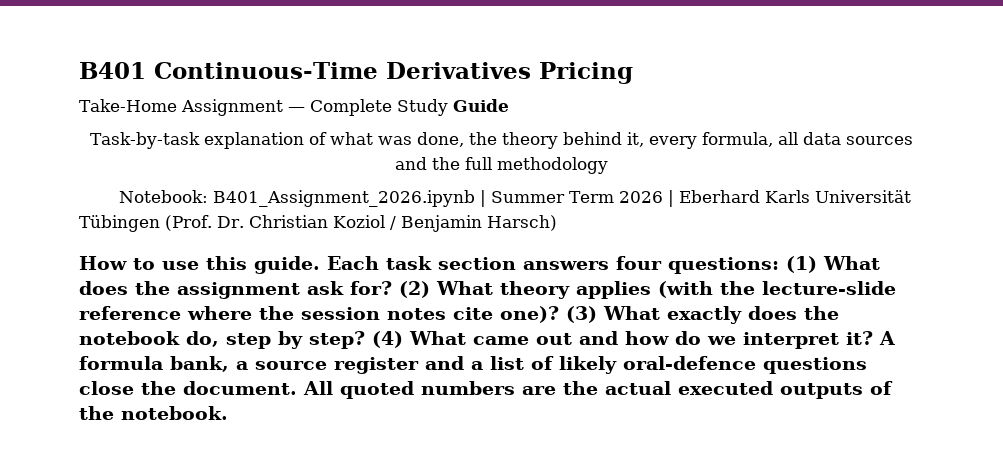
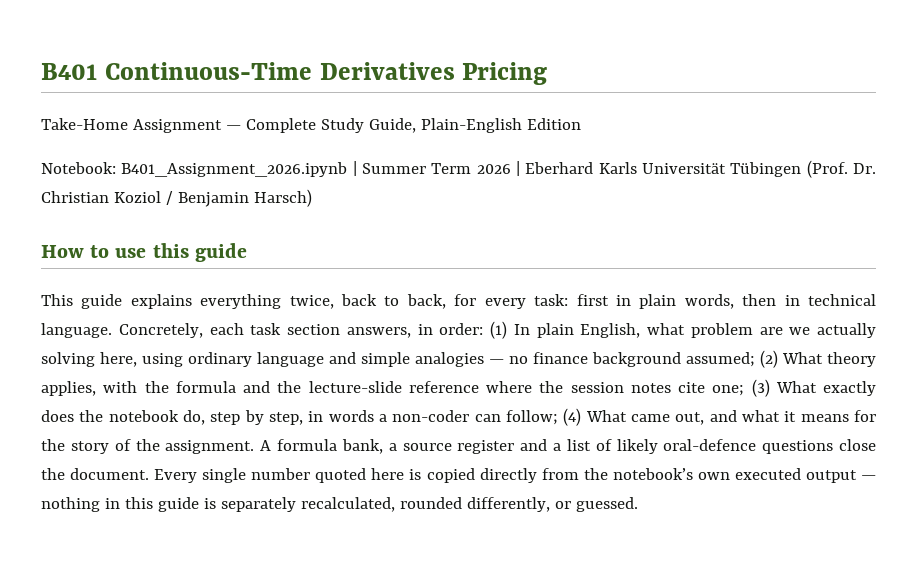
[452,99,509,112] [90,132,913,149] [395,157,608,174] Guide // Task-by-task explanation of what was done, the theory behind it, every formula, all data sources and the full methodology -> [368,118,581,133] Guide, Plain-English Edition
[254,256,880,274] [79,281,713,299] guide. Each task section answers four questions: (1) What does the assignment ask for? (2) What theory applies (with -> [194,243,247,262] [41,294,876,309] [41,321,876,339] [41,350,876,368] [41,381,270,396] guide // This guide explains everything twice, back to back, for every task: first in plain words, then in technical language. Concretely, each task section answers, in order: (1) In plain English, what problem are we actually solving here, using ordinary language and simple analogies — no finance background assumed; (2) What theory applies, with the formula and
[500,306,559,323] one)? -> [712,385,745,396] one;
[309,331,873,349] step? (4) What came out and how do we interpret it? -> [269,408,877,426] [41,439,255,454] step, in words a non-coder can follow; (4) What came out, and what it means for the story of the assignment.
[303,381,893,399] [79,406,228,420] All quoted numbers are the actual executed outputs of the notebook. -> [154,468,876,483] [41,497,638,512] Every single number quoted here is copied directly from the notebook’s own executed output — nothing in this guide is separately recalculated, rounded differently, or guessed.

